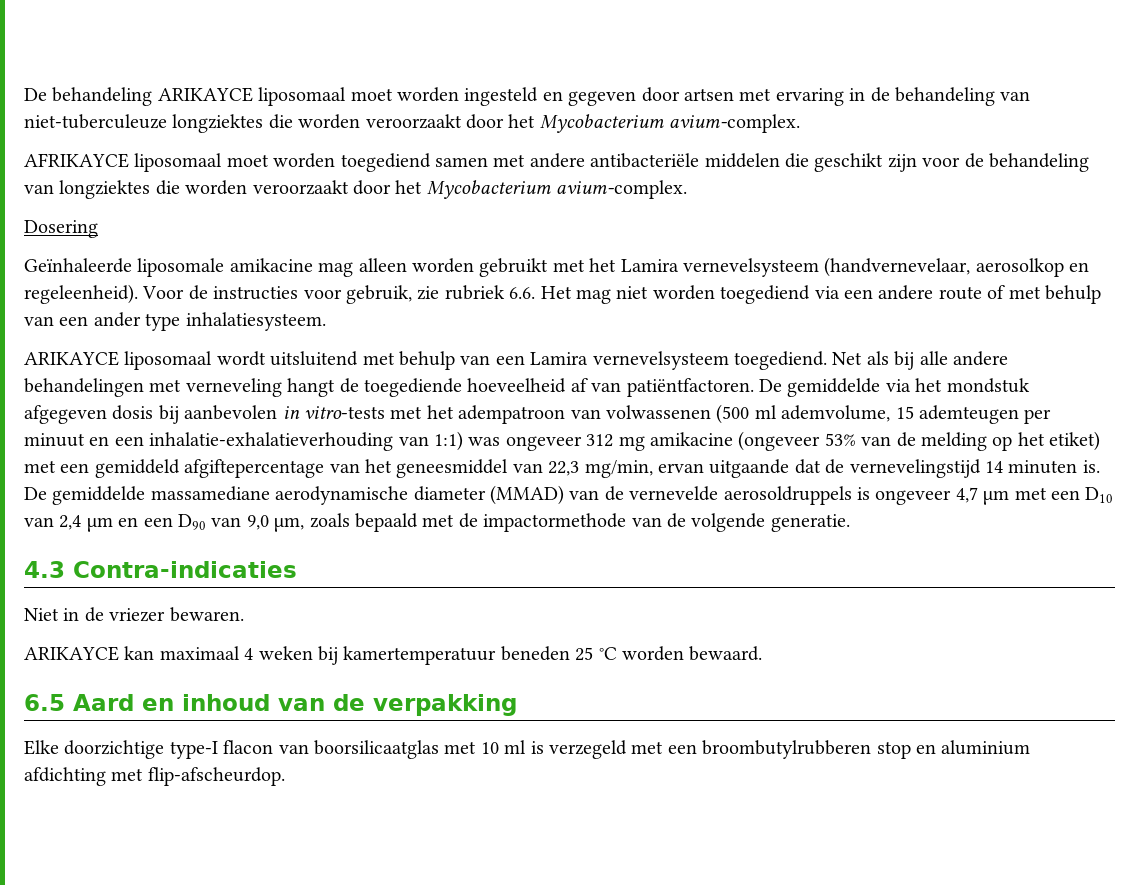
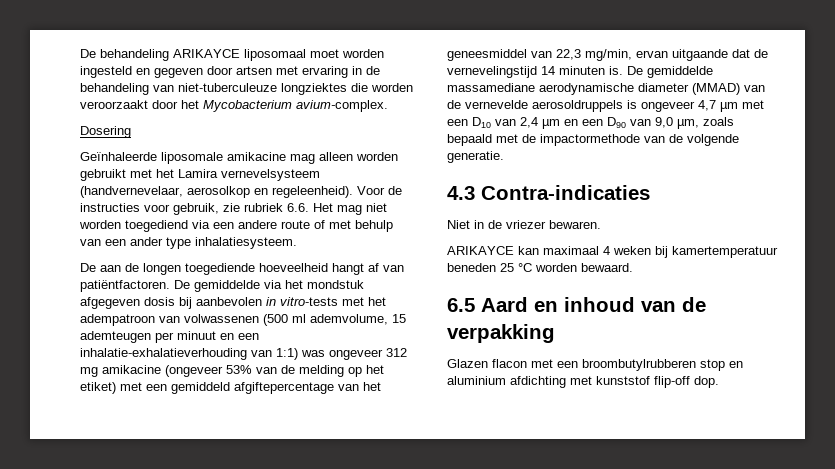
[24,153,1089,172] [24,180,688,199] // AFRIKAYCE liposomaal moet worden toegediend samen met andere antibacteriële middelen die geschikt zijn voor de behandeling van longziektes die worden veroorzaakt door het Mycobacterium avium-complex. -> (388, 106) none
[24,351,1008,370] [24,378,359,397] ARIKAYCE liposomaal wordt uitsluitend met behulp van een Lamira vernevelsysteem toegediend. Net als bij alle andere behandelingen met verneveling hangt de -> [80,263,181,275] De aan de longen
(567, 385) none -> [332,263,364,275] hangt
[24,740,627,759] Elke doorzichtige type-I flacon van boorsilicaatglas met 10 ml is verzegeld -> [447,359,527,368] Glazen flacon
[147,767,285,786] flip-afscheurdop. -> [596,376,719,388] kunststof flip-off dop.

